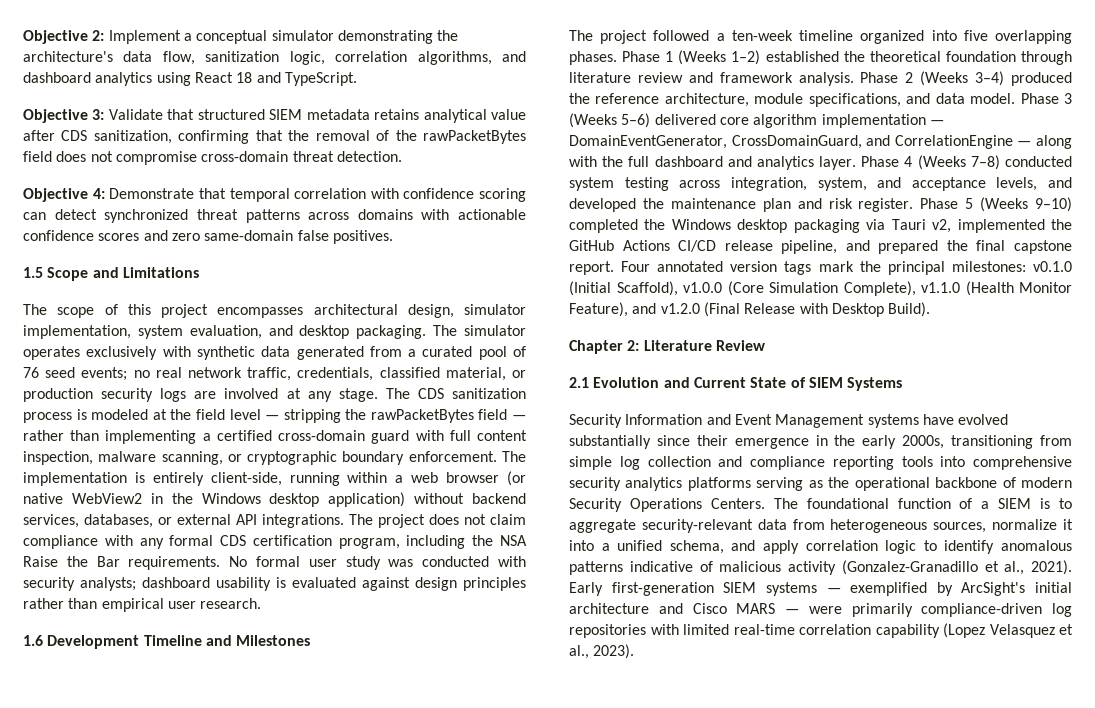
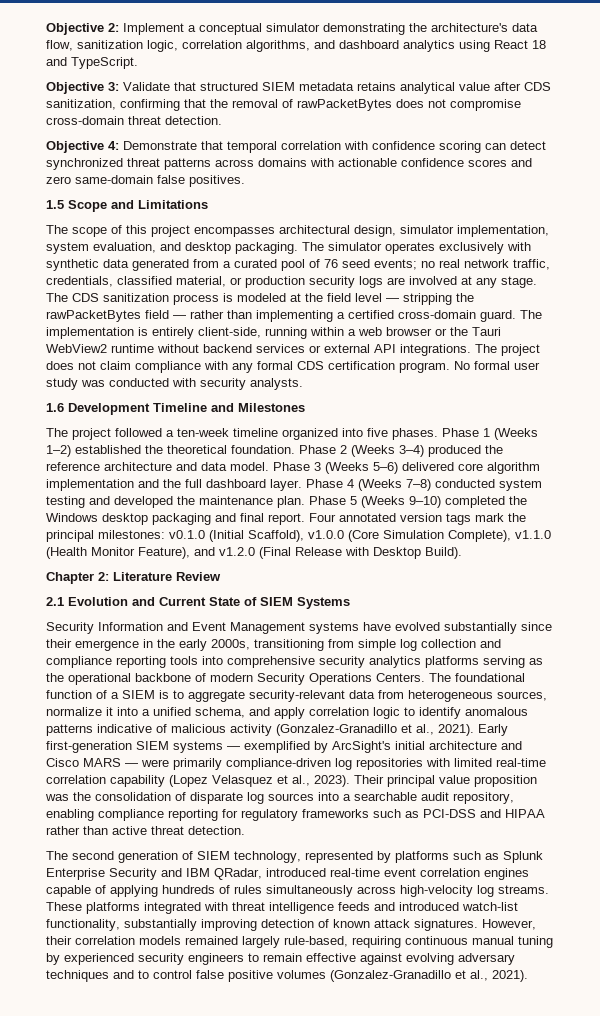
[395,130,527,144] [23,151,52,162] the rawPacketBytes field -> [297,99,392,111] rawPacketBytes
[371,430,527,444] [23,451,497,465] guard with full content inspection, malware scanning, or cryptographic boundary enforcement. -> [480,310,516,322] guard.
[507,471,527,486] [23,492,526,507] [23,514,153,528] (or native WebView2 in the Windows desktop application) without backend services, databases, -> [435,327,501,336] [46,344,305,353] or the Tauri WebView2 runtime without backend services
[338,535,527,549] [23,556,221,570] program, including the NSA Raise the Bar requirements. -> [399,362,450,373] program.
[80,577,526,591] [23,598,262,612] analysts; dashboard usability is evaluated against design principles rather than empirical user research. -> [250,378,303,390] analysts.
[995,30,1072,44] overlapping -> (388, 432) none
[945,51,1072,65] [569,72,854,86] foundation through literature review and framework analysis. -> [231,445,295,454] foundation.
[664,93,901,107] architecture, module specifications, -> [104,462,172,471] architecture
[929,120,944,125] [569,135,1072,149] [569,156,597,167] — DomainEventGenerator, CrossDomainGuard, and CorrelationEngine — along with -> [138,479,159,488] and
[727,156,814,170] and analytics -> (266, 483) none
[679,177,1072,191] [569,198,914,212] across integration, system, and acceptance levels, and developed the maintenance plan and risk register. -> [89,496,305,508] and developed the maintenance plan.
[866,219,1072,233] [569,240,1072,254] via Tauri v2, implemented the GitHub Actions CI/CD release pipeline, and prepared the final capstone -> [215,513,264,522] and final
(635, 651) none -> [354,775,537,787] [45,792,514,804] [46,809,545,821] [46,826,245,835] [46,851,543,863] [46,868,529,880] [46,885,549,897] [46,902,518,914] [46,919,536,931] [46,936,553,948] [46,953,515,965] [46,970,528,982] Their principal value proposition was the consolidation of disparate log sources into a searchable audit repository, enabling compliance reporting for regulatory frameworks such as PCI-DSS and HIPAA rather than active threat detection. // The second generation of SIEM technology, represented by platforms such as Splunk Enterprise Security and IBM QRadar, introduced real-time event correlation engines capable of applying hundreds of rules simultaneously across high-velocity log streams. These platforms integrated with threat intelligence feeds and introduced watch-list functionality, substantially improving detection of known attack signatures. However, their correlation models remained largely rule-based, requiring continuous manual tuning by experienced security engineers to remain effective against evolving adversary techniques and to control false positive volumes (Gonzalez-Granadillo et al., 2021).

